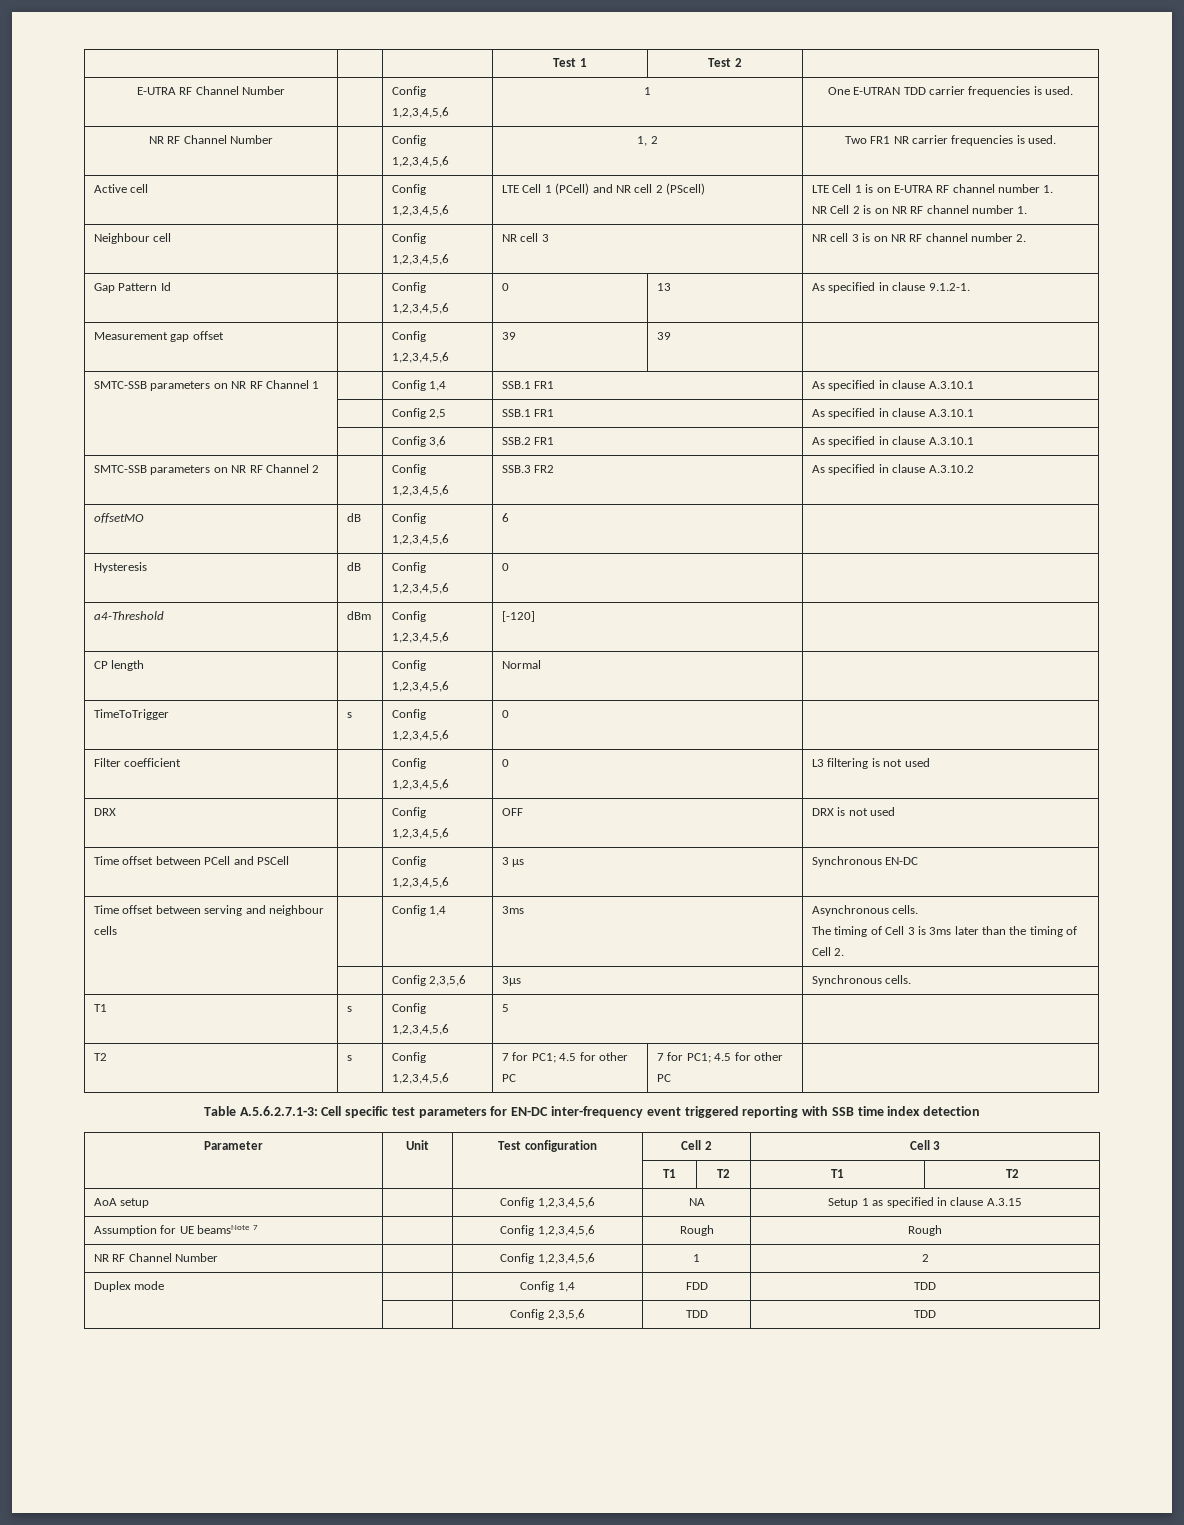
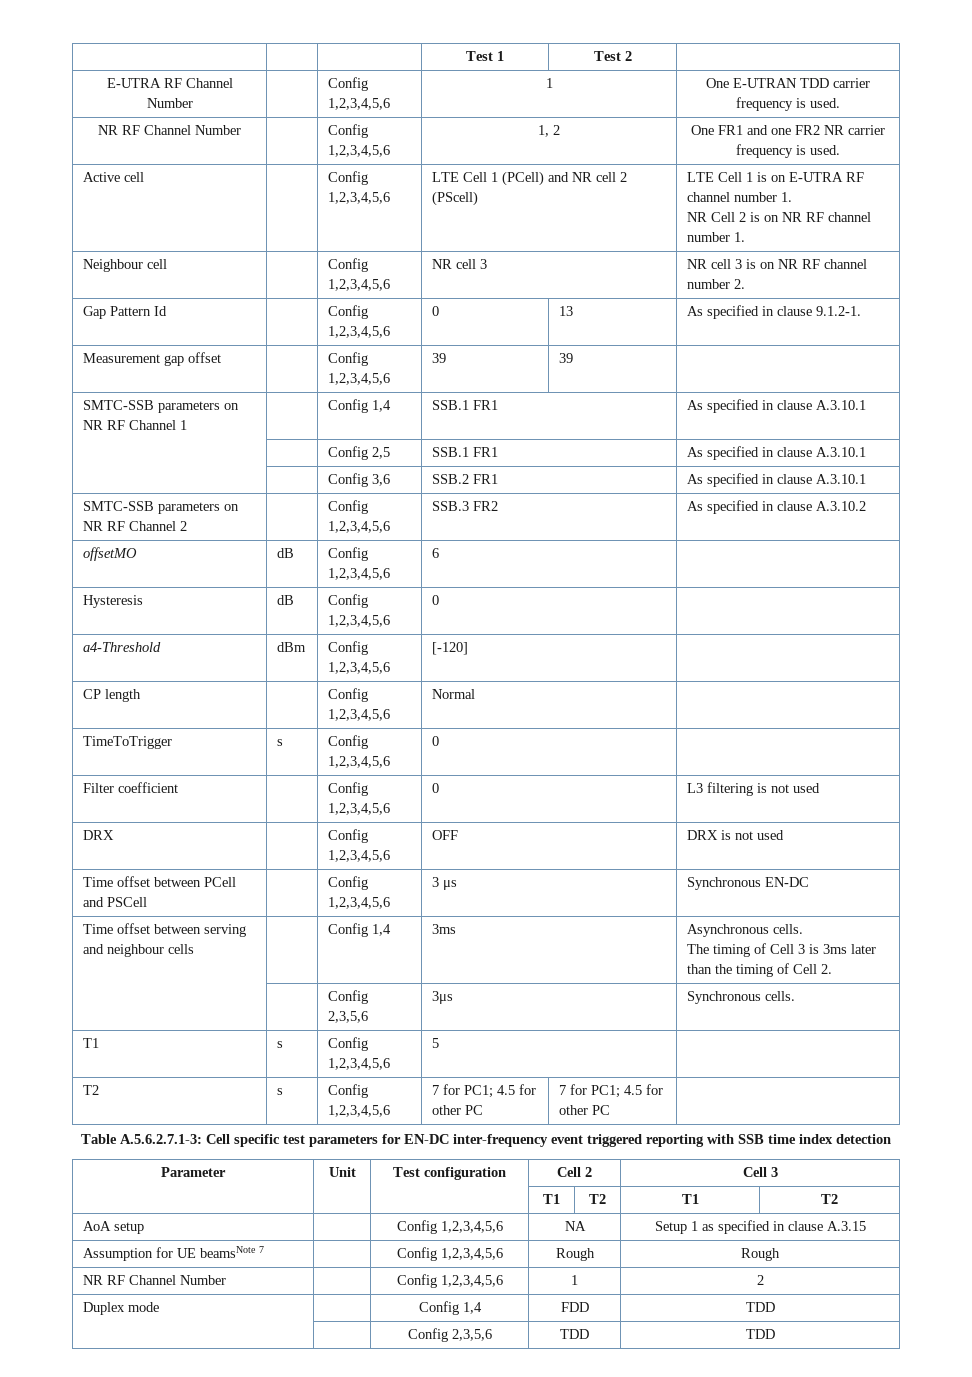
[968,86,1031,97] frequencies -> [736,97,793,111] frequency
[844,136,891,144] Two FR1 -> [691,125,820,135] One FR1 and one FR2
[951,135,1014,146] frequencies -> [736,144,793,158] frequency

